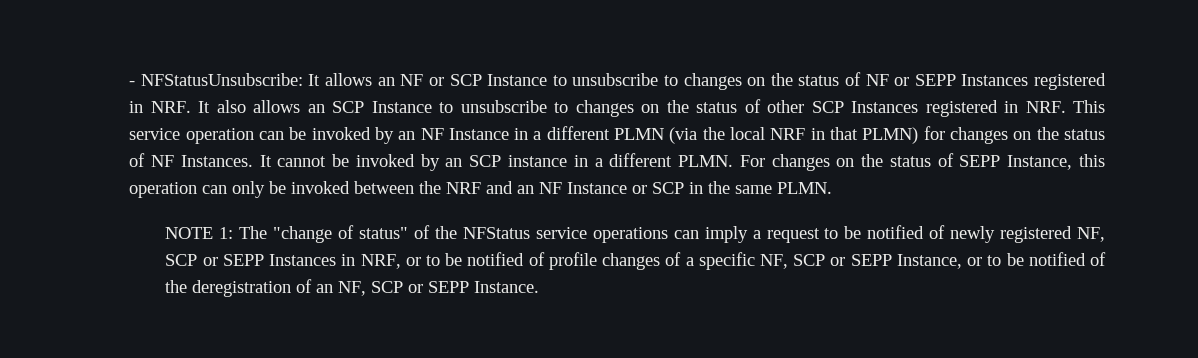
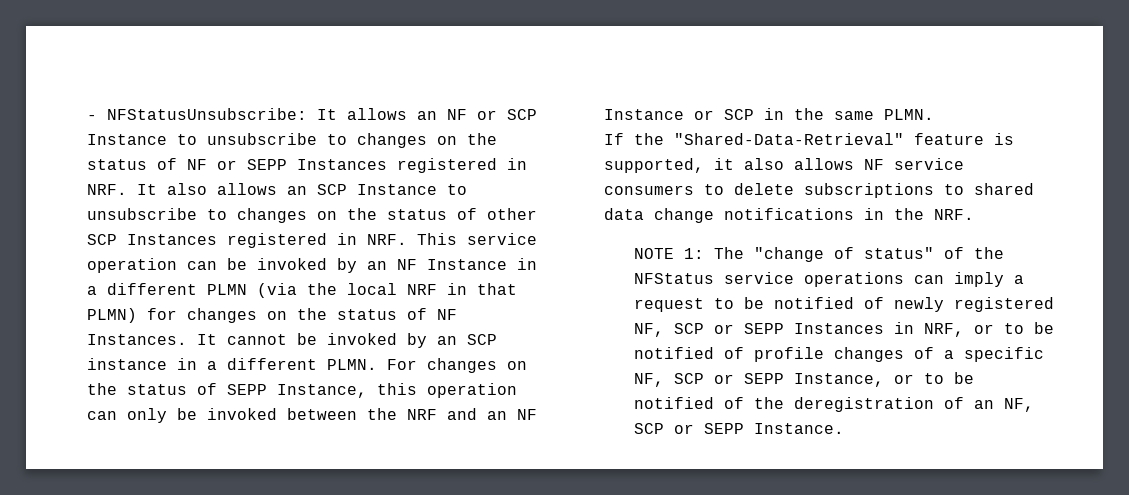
(833, 188) none -> [604,133,1015,145] [604,158,965,173] [604,183,1035,198] [604,208,975,223] // If the "Shared-Data-Retrieval" feature is supported, it also allows NF service consumers to delete subscriptions to shared data change notifications in the NRF.

